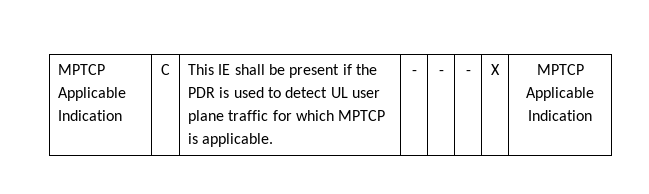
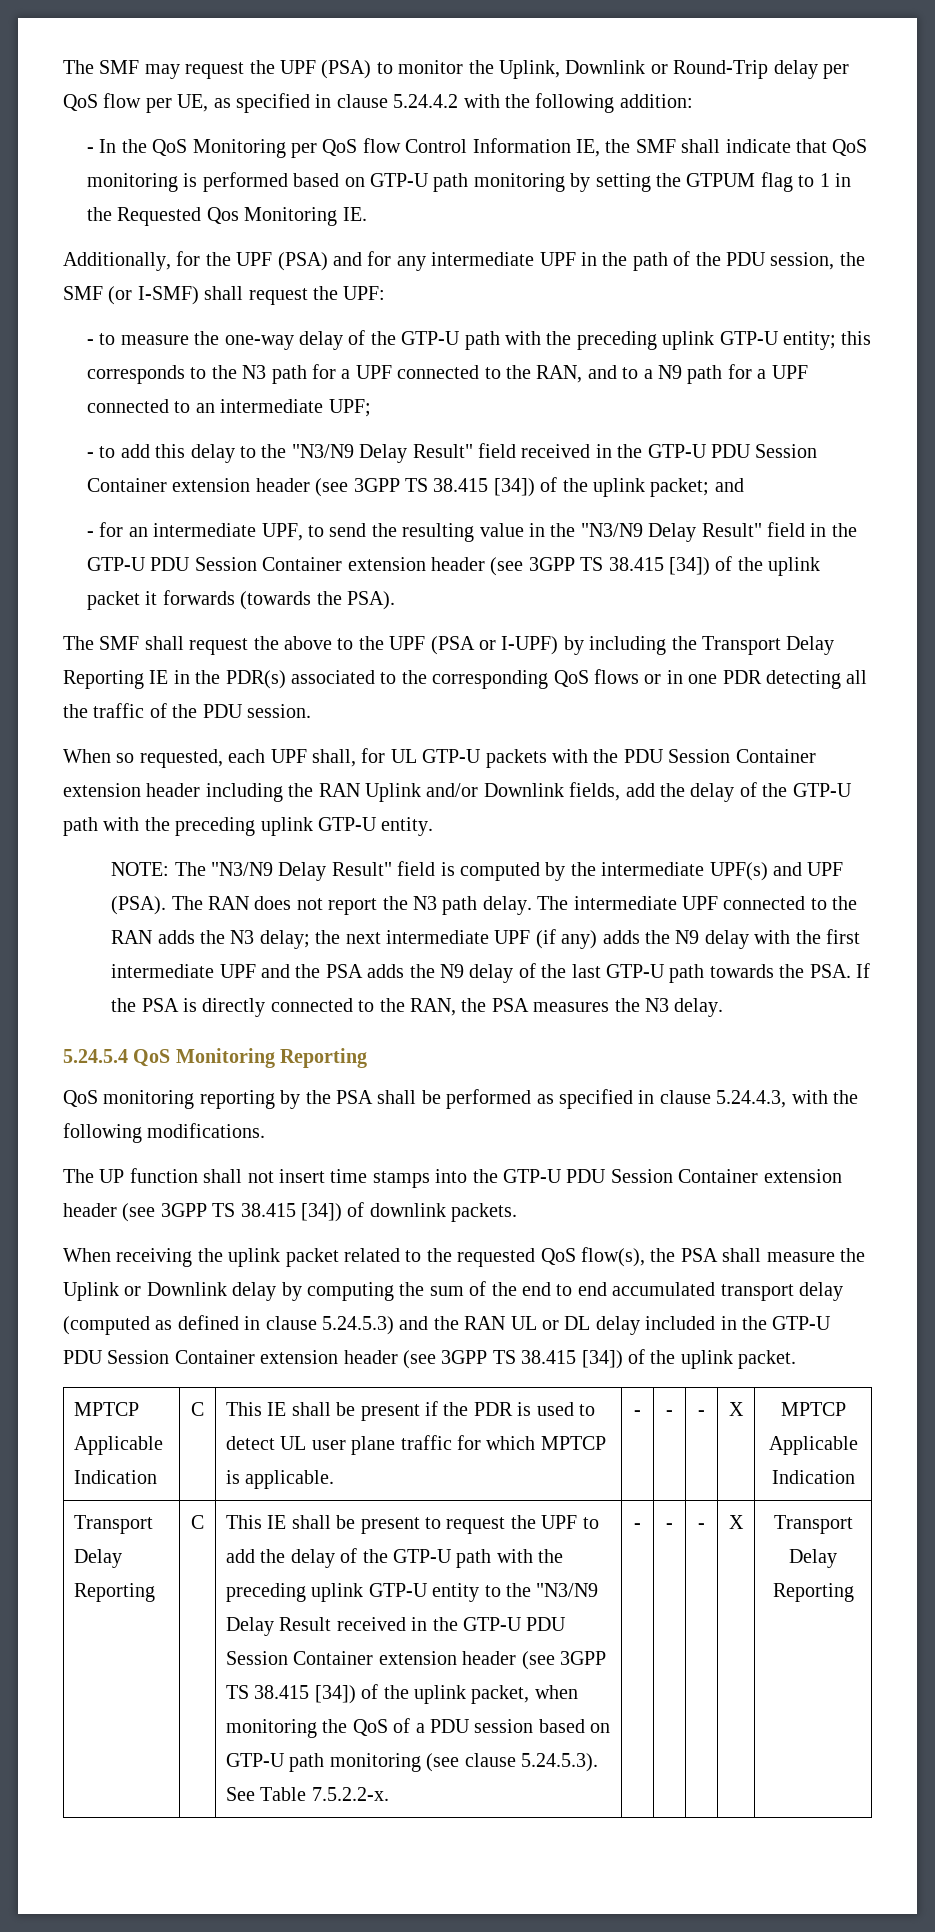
(58, 69) none -> [63,60,849,79] [63,93,693,113] [87,138,868,158] [87,172,852,192] [87,207,367,226] [63,251,865,271] [63,286,386,305] [87,330,872,350] [87,364,808,384] [87,399,371,417] [87,443,818,463] [87,477,744,497] [87,522,857,542] [87,556,821,576] [87,590,396,610] [63,636,835,655] [63,669,868,689] [63,703,311,718] [63,748,816,768] [63,782,852,802] [63,817,434,836] [111,861,844,881] [111,896,858,915] [111,929,860,949] [111,963,870,983] [111,998,724,1017] [63,1048,368,1068] [63,1089,858,1109] [63,1123,266,1143] [63,1168,842,1188] [63,1202,518,1222] [63,1247,865,1267] [63,1281,843,1301] [63,1315,832,1335] [63,1349,797,1369] The SMF may request the UPF (PSA) to monitor the Uplink, Downlink or Round-Trip delay per QoS flow per UE, as specified in clause 5.24.4.2 with the following addition: // - In the QoS Monitoring per QoS flow Control Information IE, the SMF shall indicate that QoS monitoring is performed based on GTP-U path monitoring by setting the GTPUM flag to 1 in the Requested Qos Monitoring IE. // Additionally, for the UPF (PSA) and for any intermediate UPF in the path of the PDU session, the SMF (or I-SMF) shall request the UPF: // - to measure the one-way delay of the GTP-U path with the preceding uplink GTP-U entity; this corresponds to the N3 path for a UPF connected to the RAN, and to a N9 path for a UPF connected to an intermediate UPF; // - to add this delay to the "N3/N9 Delay Result" field received in the GTP-U PDU Session Container extension header (see 3GPP TS 38.415 [34]) of the uplink packet; and // - for an intermediate UPF, to send the resulting value in the "N3/N9 Delay Result" field in the GTP-U PDU Session Container extension header (see 3GPP TS 38.415 [34]) of the uplink packet it forwards (towards the PSA). // The SMF shall request the above to the UPF (PSA or I-UPF) by including the Transport Delay Reporting IE in the PDR(s) associated to the corresponding QoS flows or in one PDR detecting all the traffic of the PDU session. // When so requested, each UPF shall, for UL GTP-U packets with the PDU Session Container extension header including the RAN Uplink and/or Downlink fields, add the delay of the GTP-U path with the preceding uplink GTP-U entity. // NOTE: The "N3/N9 Delay Result" field is computed by the intermediate UPF(s) and UPF (PSA). The RAN does not report the N3 path delay. The intermediate UPF connected to the RAN adds the N3 delay; the next intermediate UPF (if any) adds the N9 delay with the first intermediate UPF and the PSA adds the N9 delay of the last GTP-U path towards the PSA. If the PSA is directly connected to the RAN, the PSA measures the N3 delay. // 5.24.5.4 QoS Monitoring Reporting // QoS monitoring reporting by the PSA shall be performed as specified in clause 5.24.4.3, with the following modifications. // The UP function shall not insert time stamps into the GTP-U PDU Session Container extension header (see 3GPP TS 38.415 [34]) of downlink packets. // When receiving the uplink packet related to the requested QoS flow(s), the PSA shall measure the Uplink or Downlink delay by computing the sum of the end to end accumulated transport delay (computed as defined in clause 5.24.5.3) and the RAN UL or DL delay included in the GTP-U PDU Session Container extension header (see 3GPP TS 38.415 [34]) of the uplink packet. //
(592, 115) none -> [74,1515,154,1534] [74,1549,123,1568] [74,1583,156,1602] [191,1515,204,1529] [226,1515,599,1534] [226,1548,564,1568] [226,1583,599,1602] [226,1617,567,1636] [226,1651,607,1670] [226,1684,578,1704] [226,1718,611,1738] [226,1753,599,1772] [226,1787,389,1801] [634,1523,641,1529] [666,1523,673,1529] [698,1523,705,1529] [729,1515,744,1529] [773,1515,853,1534] [789,1549,837,1568] [772,1583,854,1602] // Transport Delay Reporting | C | This IE shall be present to request the UPF to add the delay of the GTP-U path with the preceding uplink GTP-U entity to the "N3/N9 Delay Result received in the GTP-U PDU Session Container extension header (see 3GPP TS 38.415 [34]) of the uplink packet, when monitoring the QoS of a PDU session based on GTP-U path monitoring (see clause 5.24.5.3). See Table 7.5.2.2-x. | - | - | - | X | Transport Delay Reporting

